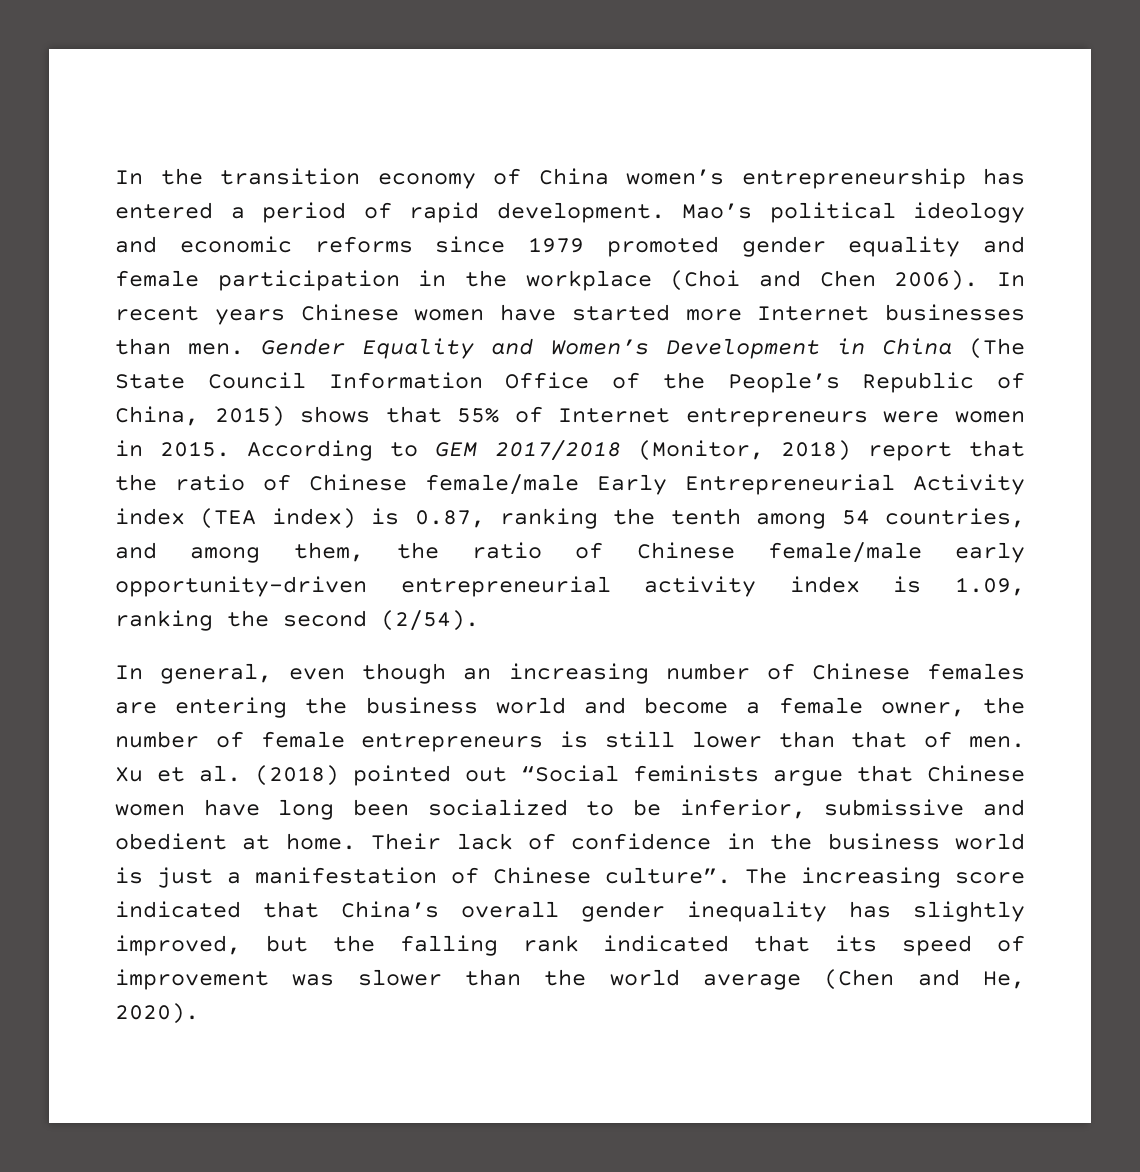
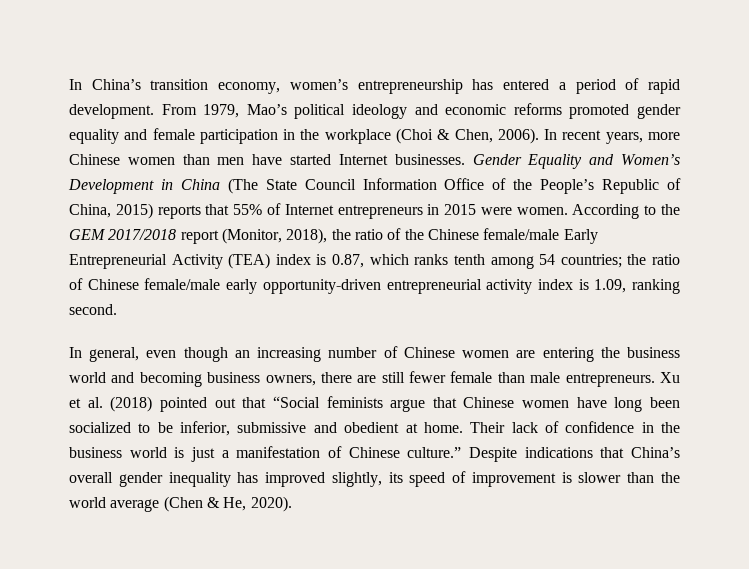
[115,168,609,189] In the transition economy of China -> [69,79,281,94] In China’s transition economy,
(665, 212) none -> [161,104,240,118] From 1979,
[435,236,584,253] since 1979 -> (562, 109) none
[759,270,876,287] and Chen -> [437,129,493,143] & Chen,
[214,304,1025,325] [115,338,245,355] years Chinese women have started more Internet businesses than men. -> [605,132,680,144] [69,154,465,165] years, more Chinese women than men have started Internet businesses.
[300,406,371,423] shows -> [157,205,201,219] reports
[883,411,1025,423] [115,440,231,457] were women in 2015. -> [427,204,568,215] in 2015 were women.
(419, 449) none -> [661,204,680,215] the
[637,440,1025,461] [115,474,291,491] (Monitor, 2018) report that the ratio of -> [180,228,424,244] report (Monitor, 2018), the ratio of the
[115,508,1025,529] [115,542,364,563] index (TEA index) is 0.87, ranking the tenth among 54 countries, and among them, -> [228,253,622,269] (TEA) index is 0.87, which ranks tenth among 54 countries;
[227,610,479,631] the second (2/54). -> [69,304,117,315] second.
[926,663,1025,680] females -> [462,350,510,358] women
[644,697,1025,717] [115,731,1025,752] become a female owner, the number of female entrepreneurs is still lower than that of men. -> [139,371,655,387] becoming business owners, there are still fewer female than male entrepreneurs.
(507, 774) none -> [242,397,267,408] that
[605,867,1025,888] [115,901,241,918] culture”. The increasing score indicated -> [407,447,593,462] culture.” Despite indications
[913,901,1025,922] [115,935,811,956] slightly improved, but the falling rank indicated that -> [265,472,382,487] improved slightly,
[292,974,335,986] was -> [561,472,572,483] is
[917,969,960,986] and -> [206,497,220,508] &

